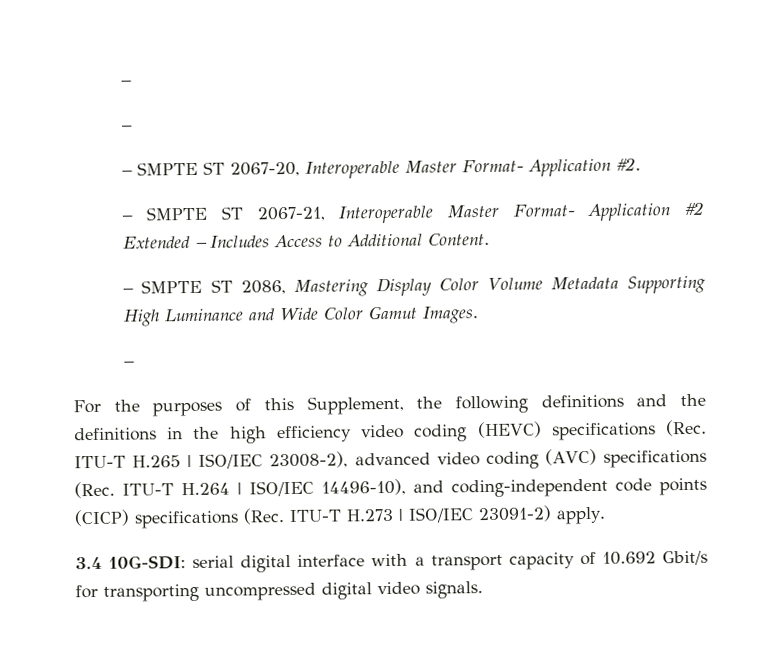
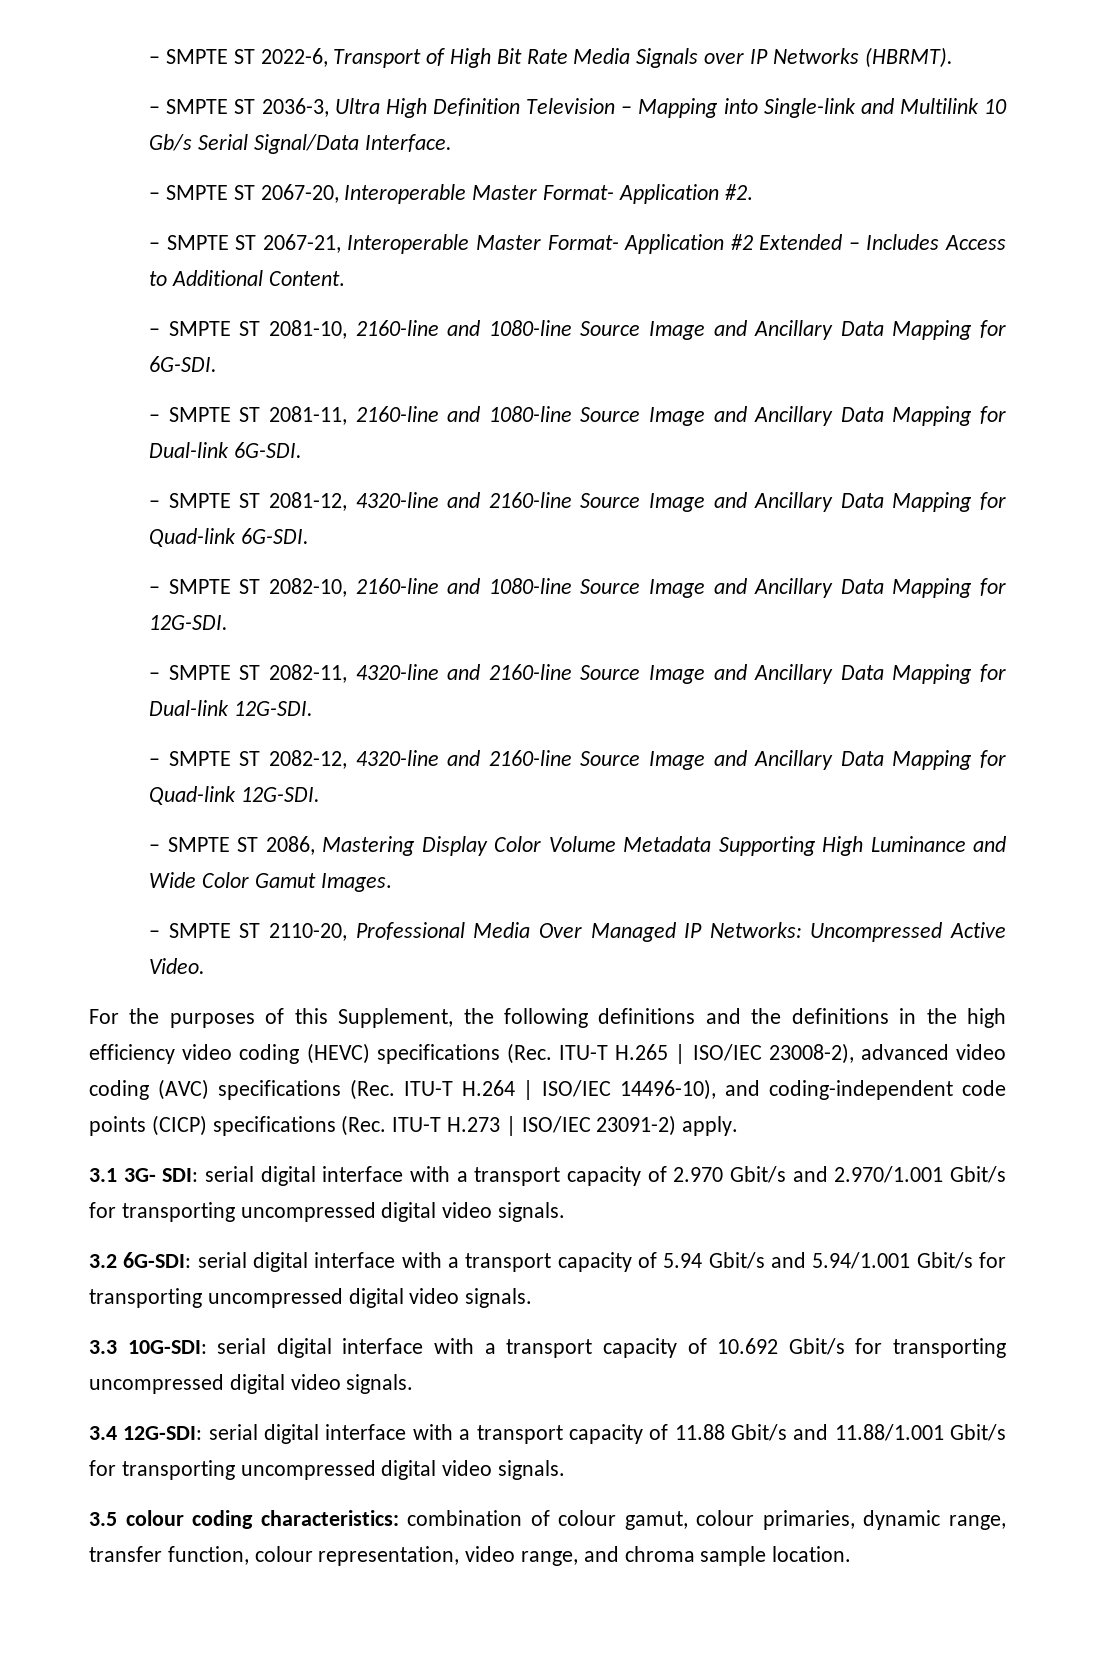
[121,80,133,86] [121,125,134,131] – // – -> [149,47,953,68] [149,98,1007,118] [149,134,452,154] – SMPTE ST 2022-6, Transport of High Bit Rate Media Signals over IP Networks (HBRMT). // – SMPTE ST 2036-3, Ultra High Definition Television – Mapping into Single-link and Multilink 10 Gb/s Serial Signal/Data Interface.
(491, 239) none -> [149,320,1006,340] [149,356,218,372] [149,406,1006,426] [149,442,303,458] [149,492,1006,512] [149,528,310,547] [149,578,1006,598] [149,615,229,630] [149,664,1006,684] [149,700,314,716] [149,750,1006,770] [149,786,321,805] // – SMPTE ST 2081-10, 2160-line and 1080-line Source Image and Ancillary Data Mapping for 6G-SDI. // – SMPTE ST 2081-11, 2160-line and 1080-line Source Image and Ancillary Data Mapping for Dual-link 6G-SDI. // – SMPTE ST 2081-12, 4320-line and 2160-line Source Image and Ancillary Data Mapping for Quad-link 6G-SDI. // – SMPTE ST 2082-10, 2160-line and 1080-line Source Image and Ancillary Data Mapping for 12G-SDI. // – SMPTE ST 2082-11, 4320-line and 2160-line Source Image and Ancillary Data Mapping for Dual-link 12G-SDI. // – SMPTE ST 2082-12, 4320-line and 2160-line Source Image and Ancillary Data Mapping for Quad-link 12G-SDI.
(136, 364) none -> [168,922,1007,942] [149,958,206,974] SMPTE ST 2110-20, Professional Media Over Managed IP Networks: Uncompressed Active Video.
[75,556,102,570] 3.4 -> [89,1166,1006,1186] [89,1202,566,1222] [89,1252,1007,1272] [89,1288,533,1308] [89,1340,117,1354] 3.1 3G- SDI: serial digital interface with a transport capacity of 2.970 Gbit/s and 2.970/1.001 Gbit/s for transporting uncompressed digital video signals. // 3.2 6G-SDI: serial digital interface with a transport capacity of 5.94 Gbit/s and 5.94/1.001 Gbit/s for transporting uncompressed digital video signals. // 3.3
(483, 590) none -> [89,1424,1007,1444] [89,1460,566,1480] [89,1510,1006,1530] [89,1546,852,1566] // 3.4 12G-SDI: serial digital interface with a transport capacity of 11.88 Gbit/s and 11.88/1.001 Gbit/s for transporting uncompressed digital video signals. // 3.5 colour coding characteristics: combination of colour gamut, colour primaries, dynamic range, transfer function, colour representation, video range, and chroma sample location.

